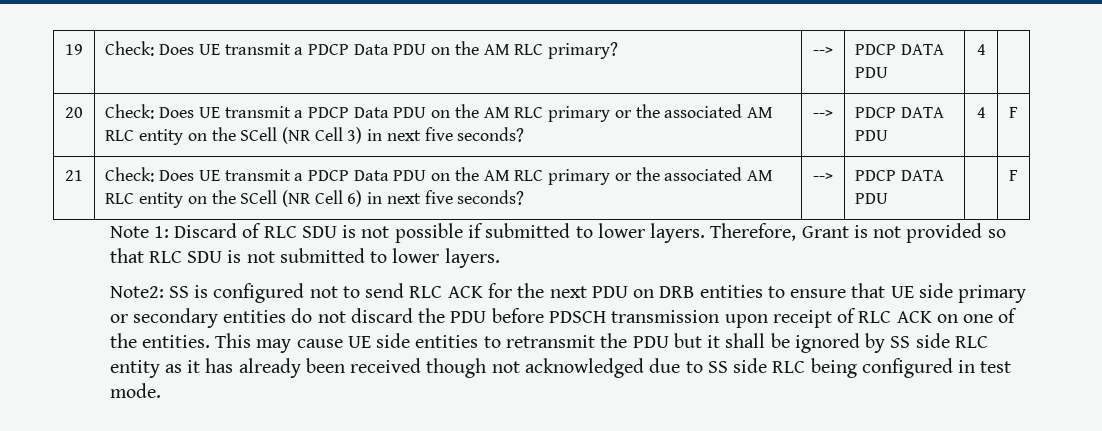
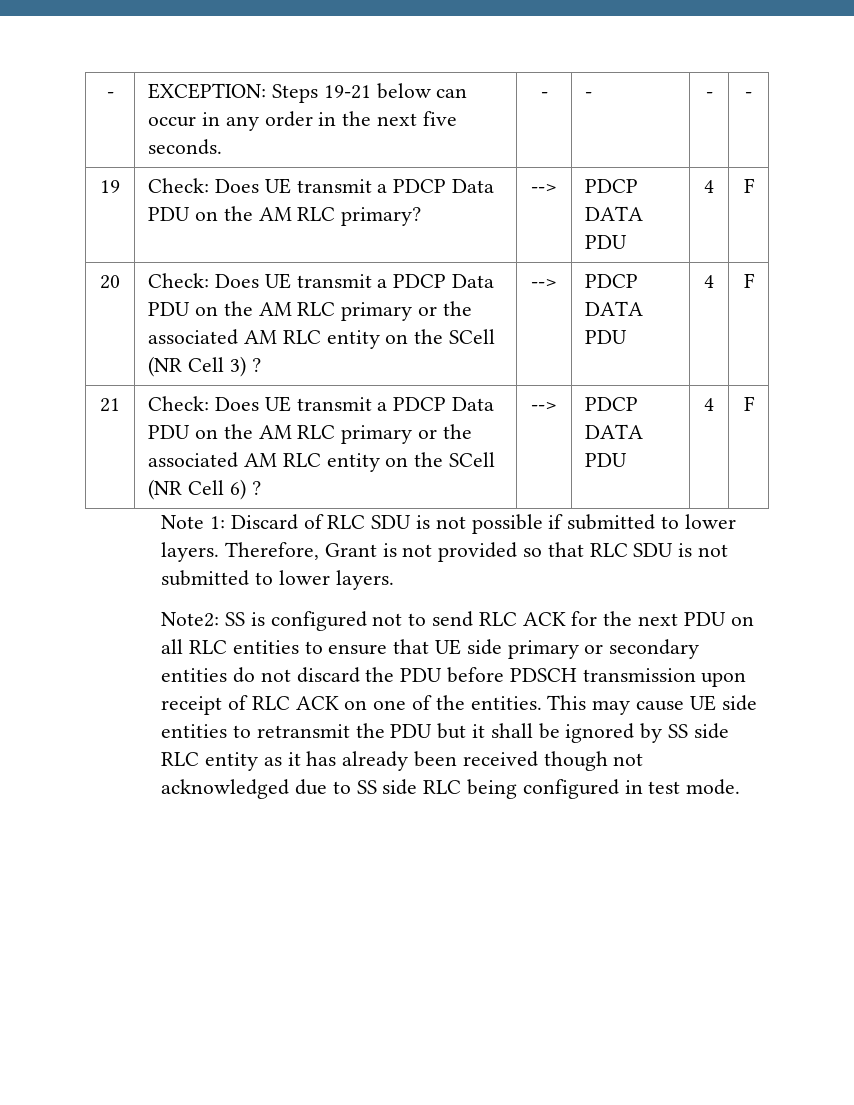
(65, 49) none -> [106,92,114,98] [148,83,468,103] [148,111,457,131] [148,139,223,155] [540,92,548,98] [585,92,593,98] [705,92,713,98] [745,92,752,98] - | EXCEPTION: Steps 19-21 below can occur in any order in the next five seconds. | - | - | - | - //
(986, 49) none -> [743,178,755,193] F
[367,127,525,142] in next five seconds? -> [251,358,261,372] ?
[367,190,525,205] [813,173,833,181] [855,170,945,181] [855,193,889,204] in next five seconds? | --> | PDCP DATA PDU | -> [251,481,261,495] [531,402,557,411] [585,397,639,411] [585,424,644,439] [585,453,628,467] [704,398,714,411] ? | --> | PDCP DATA PDU | 4
[659,286,695,298] DRB -> [161,639,227,654] all RLC

